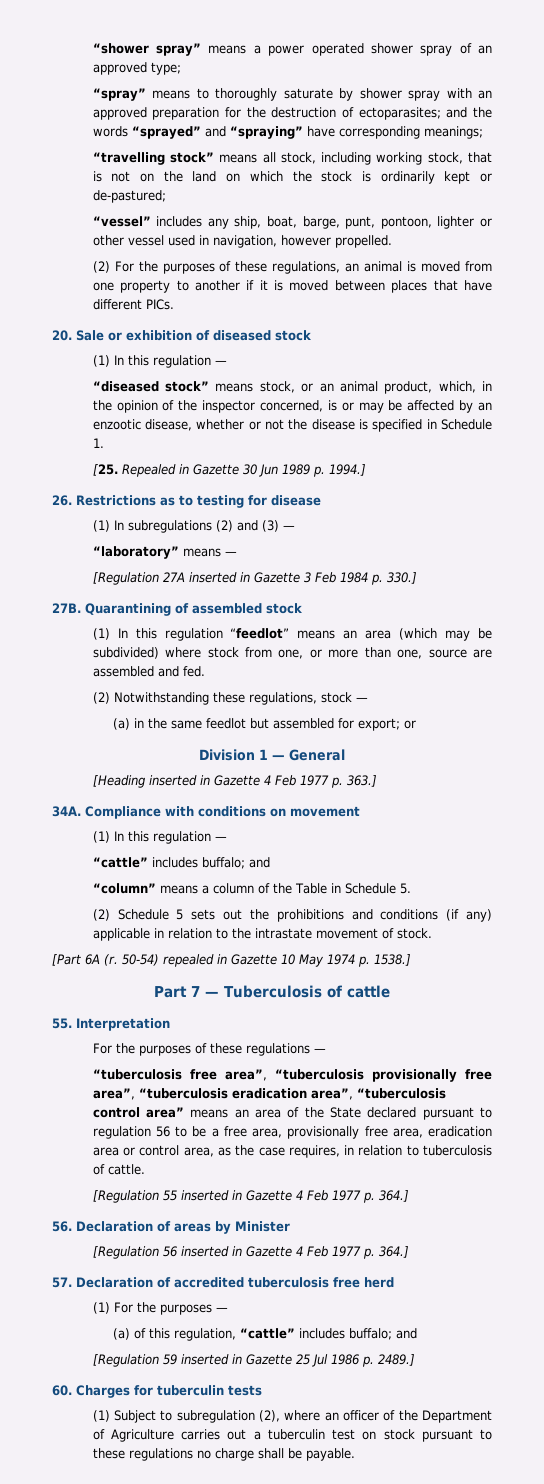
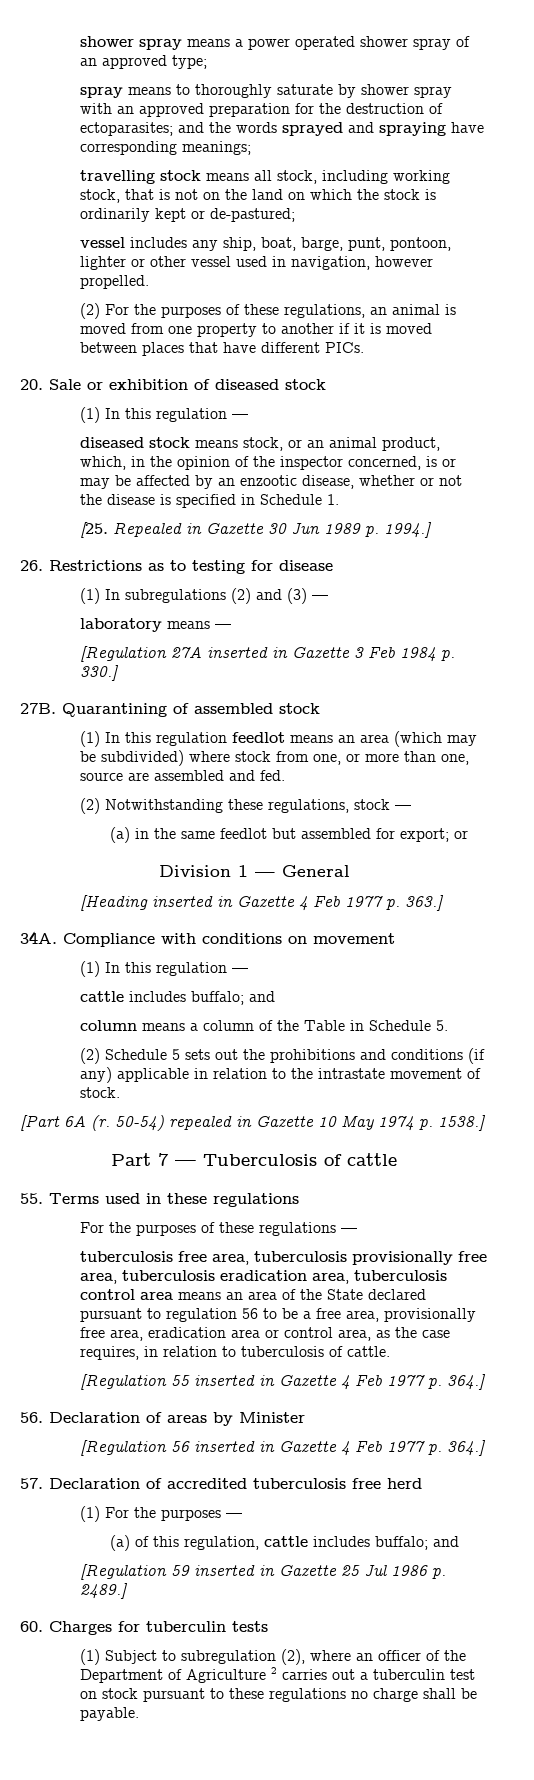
[92,43,202,56] “shower spray” -> [79,36,182,50] shower spray
[92,88,146,101] “spray” -> [79,87,123,98] spray
[131,126,303,139] “sprayed” and “spraying” -> [281,122,446,136] sprayed and spraying
[92,152,215,165] “travelling stock” -> [79,170,201,184] travelling stock
[92,216,151,227] “vessel” -> [79,237,125,248] vessel
[92,381,210,392] “diseased stock” -> [79,437,190,448] diseased stock
[92,546,179,559] “laboratory” -> [79,618,162,632] laboratory
[230,628,290,639] “feedlot” -> [231,732,285,743] feedlot
[92,857,270,869] [92,883,156,894] “cattle” includes buffalo; and // “column” -> [79,991,275,1005] [79,1020,137,1031] cattle includes buffalo; and // column
[76,1018,170,1031] Interpretation -> [49,1193,299,1207] Terms used in these regulations
[92,1069,492,1082] [92,1088,446,1100] [92,1107,185,1118] “tuberculosis free area”, “tuberculosis provisionally free area”, “tuberculosis eradication area”, “tuberculosis control area” -> [79,1251,487,1265] [79,1270,447,1284] [79,1289,173,1300] tuberculosis free area, tuberculosis provisionally free area, tuberculosis eradication area, tuberculosis control area
[240,1328,296,1339] “cattle” -> [263,1536,308,1547] cattle
(174, 1435) none -> [270,1667,277,1674] 2

